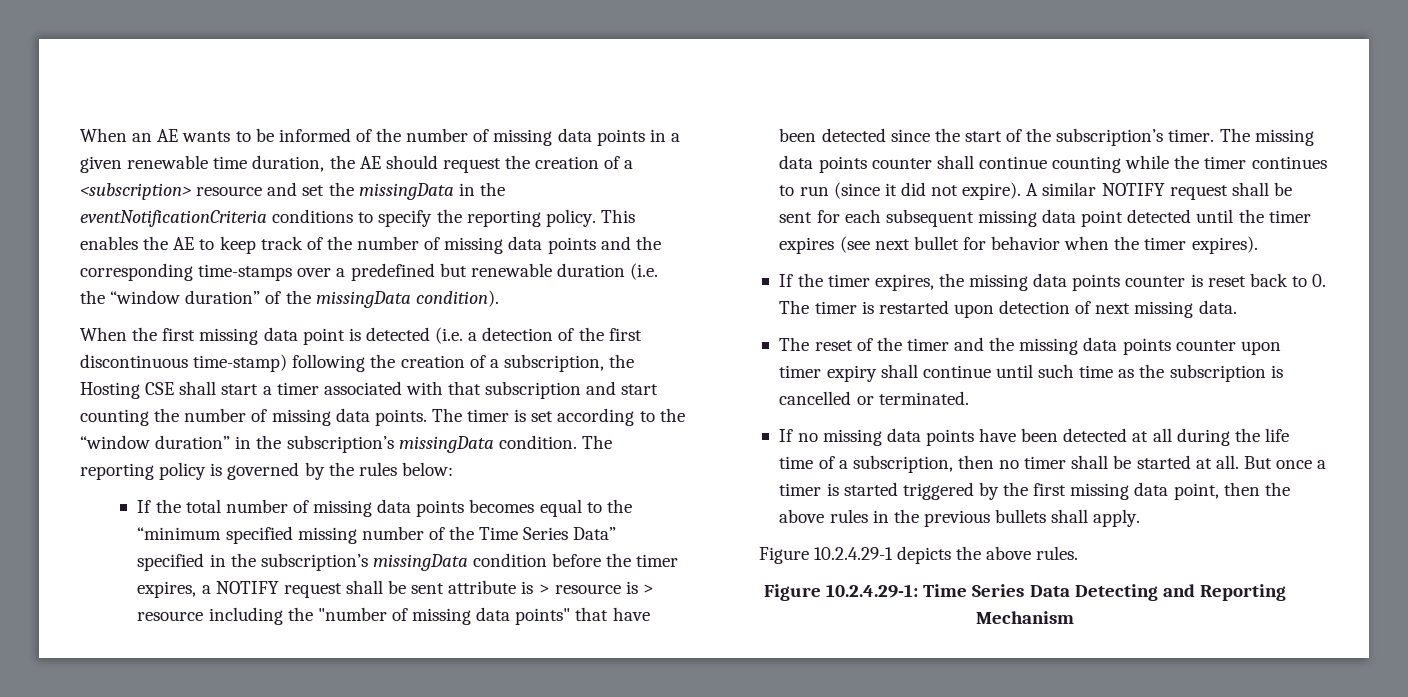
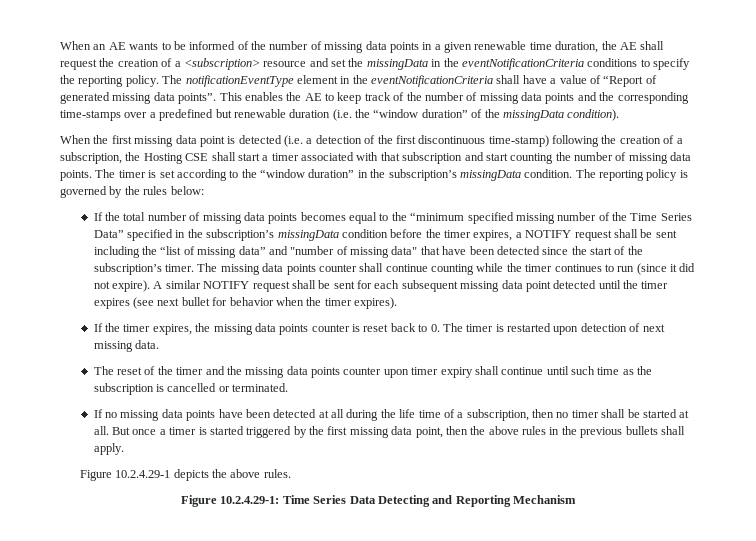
[385,155,438,169] should -> [640,41,665,50] shall
(596, 218) none -> [162,75,657,87] [60,92,217,104] The notificationEventType element in the eventNotificationCriteria shall have a value of “Report of generated missing data points”.
[448,580,655,594] [137,607,313,625] attribute is > resource is > resource including the -> [93,246,288,258] including the “list of missing data” and
[476,607,571,625] data points" -> [391,246,418,255] data"

